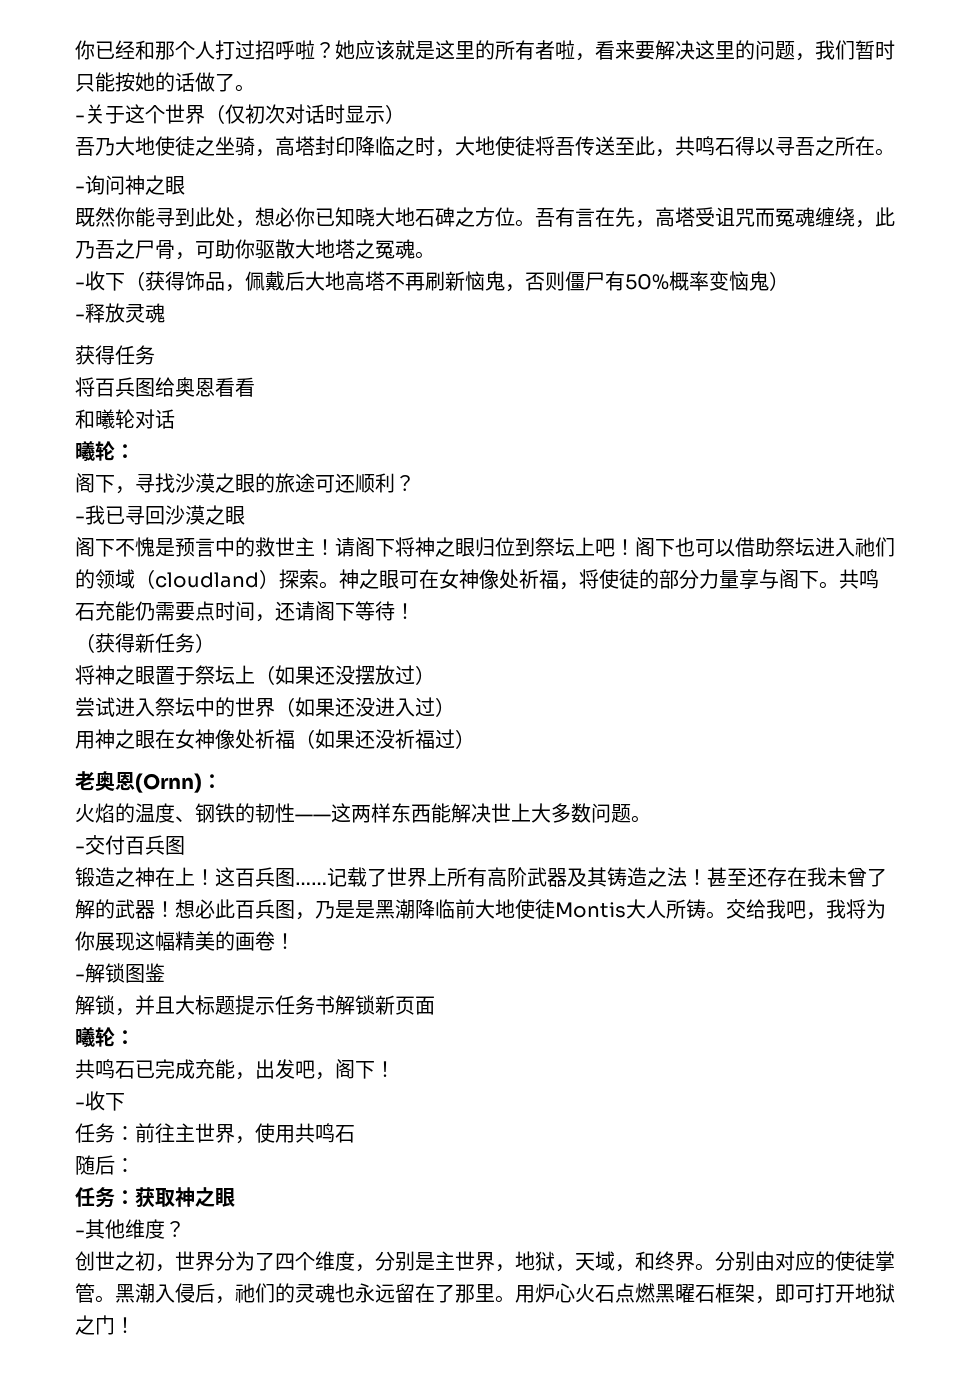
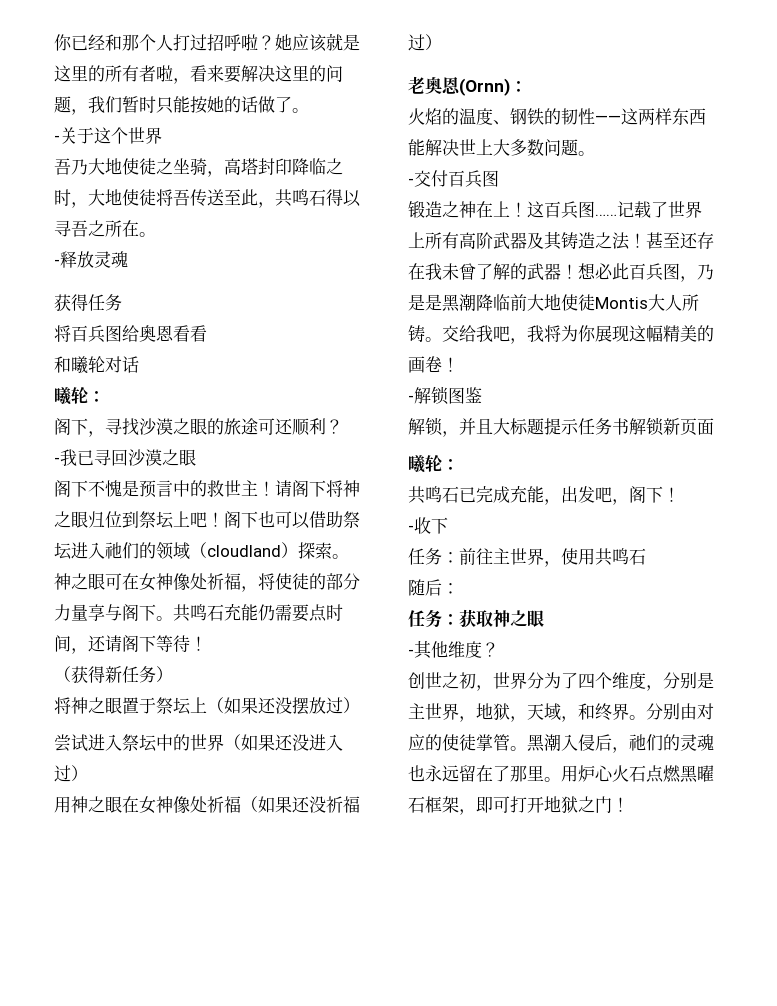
[205,104,405,124] （仅初次对话时显示） -> (162, 135) none
[75,175,185,195] [75,207,895,228] [75,239,435,260] [75,271,789,292] // -询问神之眼 // 既然你能寻到此处，想必你已知晓大地石碑之方位。吾有言在先，高塔受诅咒而冤魂缠绕，此乃吾之尸骨，可助你驱散大地塔之冤魂。 // -收下（获得饰品，佩戴后大地高塔不再刷新恼鬼，否则僵尸有50%概率变恼鬼） -> (156, 234) none

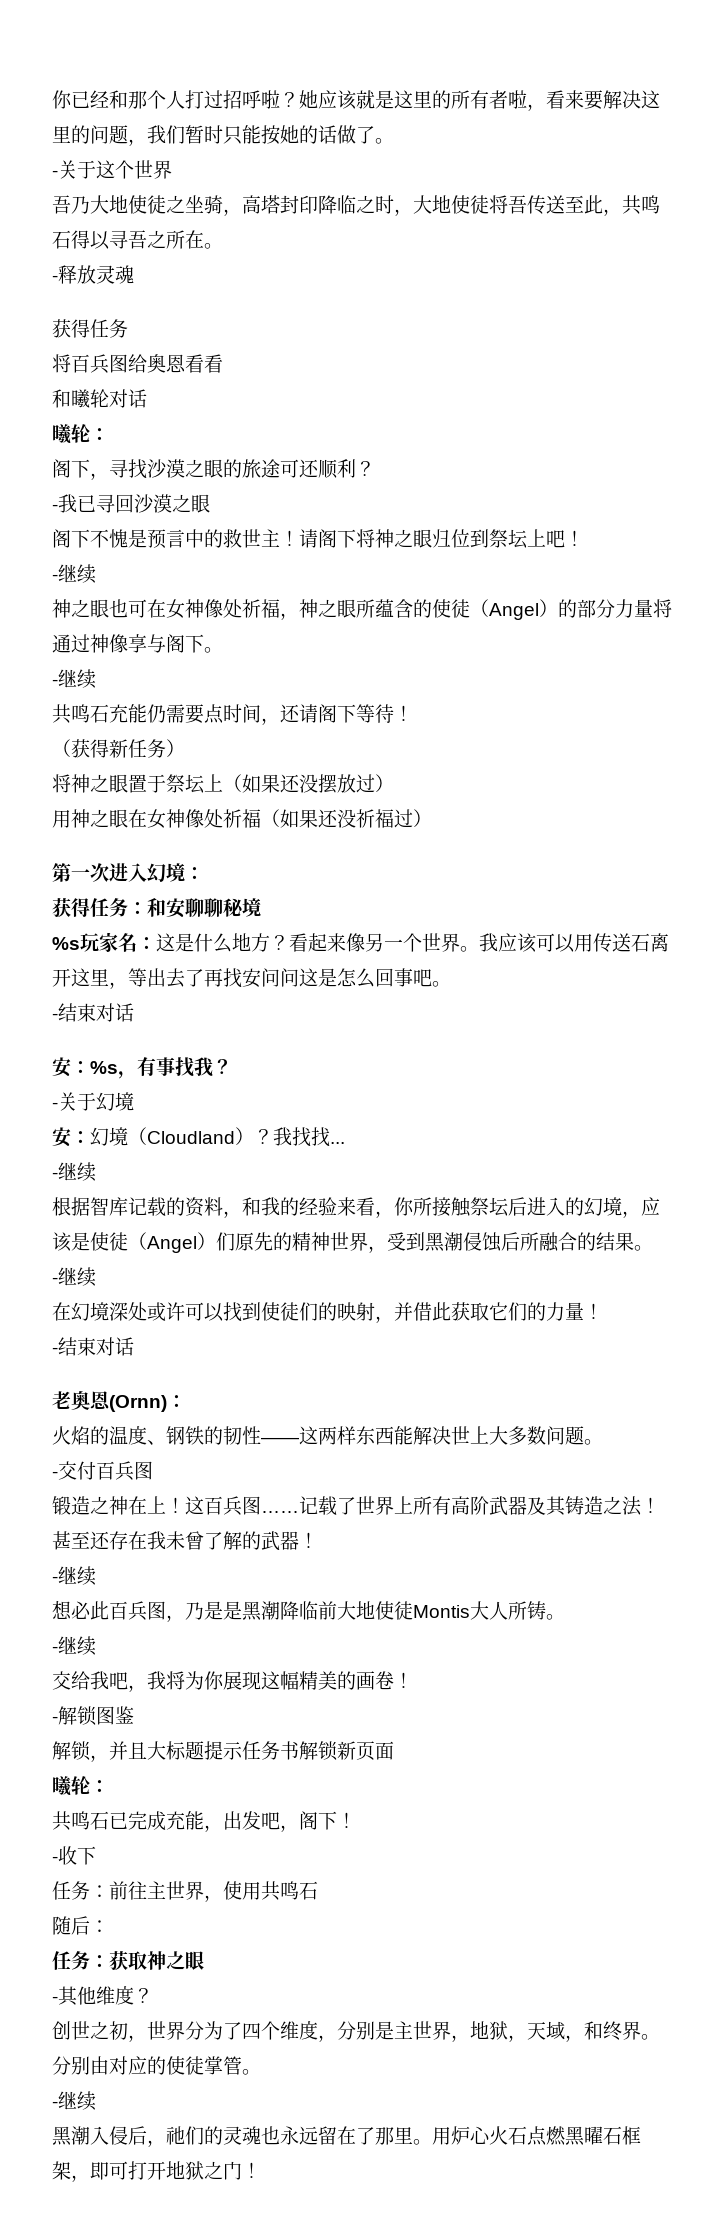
[224,511,360,529] [54,542,349,560] [54,573,105,590] 阁下也可以借助祭坛进入祂们的领域（cloudland）探索。神之眼 -> [52,564,96,584] [52,599,128,618] // -继续 // 神之眼也
[258,573,360,590] [54,604,88,621] 将使徒的部分力量 -> [299,599,672,620] [52,634,128,653] 神之眼所蕴含的使徒（Angel）的部分力量将通过神像
(173, 618) none -> [52,669,96,689] // -继续 //
[54,734,343,752] [54,765,88,782] // 尝试进入祭坛中的世界（如果还没进入过） -> (394, 783) none
(442, 42) none -> [52,863,204,882] [52,898,261,918] [52,932,669,953] [52,968,451,989] [52,1003,134,1022] [52,1057,232,1079] [52,1092,134,1111] [52,1127,345,1147] [52,1162,96,1182] [52,1197,660,1218] [52,1232,653,1253] [52,1267,96,1287] [52,1302,603,1323] [52,1337,134,1356] // 第一次进入幻境： // 获得任务：和安聊聊秘境 // %s玩家名：这是什么地方？看起来像另一个世界。我应该可以用传送石离开这里，等出去了再找安问问这是怎么回事吧。 // -结束对话 // 安：%s，有事找我？ // -关于幻境 // 安：幻境（Cloudland）？我找找... // -继续 // 根据智库记载的资料，和我的经验来看，你所接触祭坛后进入的幻境，应该是使徒（Angel）们原先的精神世界，受到黑潮侵蚀后所融合的结果。 // -继续 // 在幻境深处或许可以找到使徒们的映射，并借此获取它们的力量！ // -结束对话
(578, 271) none -> [52,1566,96,1586] // -继续 //
(442, 339) none -> [52,1636,96,1656] // -继续 //
(527, 748) none -> [52,2091,96,2111] // -继续 //

